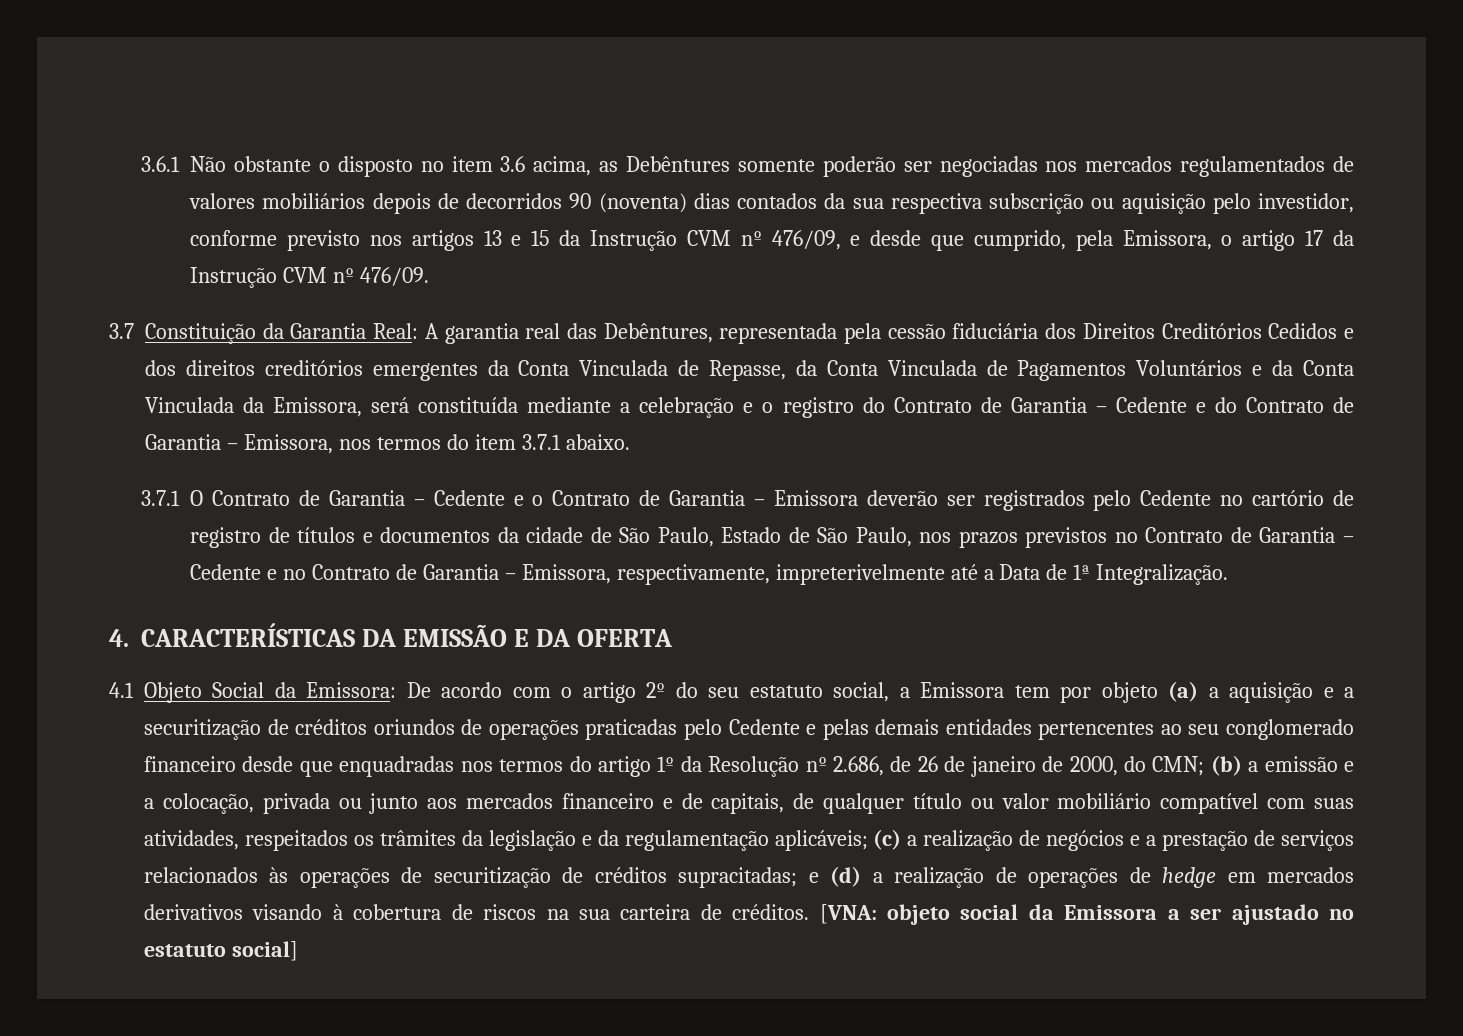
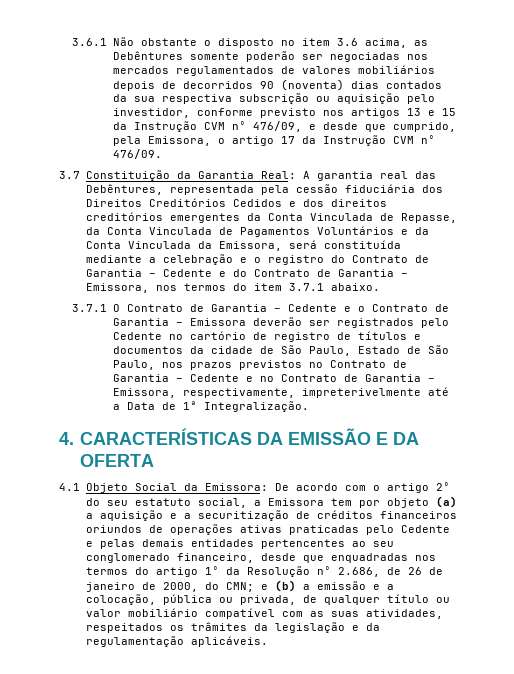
(368, 727) none -> [379,511,457,519] financeiros
(579, 730) none -> [239,525,282,533] ativas
[144,756,236,772] financeiro -> [176,553,254,563] financeiro,
(1205, 766) none -> [260,584,268,590] e
[262,793,785,814] privada ou junto aos mercados financeiro e de capitais, -> [162,594,296,605] pública ou privada,
(1306, 803) none -> [309,611,324,617] as
[774,829,1355,851] [144,866,1355,888] [144,904,1355,925] [144,941,298,961] aplicáveis; (c) a realização de negócios e a prestação de serviços relacionados às operações de securitização de créditos supracitadas; e (d) a realização de operações de hedge em mercados derivativos visando à cobertura de riscos na sua carteira de créditos. [VNA: objeto social da Emissora a ser ajustado no estatuto social] -> [190,636,268,647] aplicáveis.

